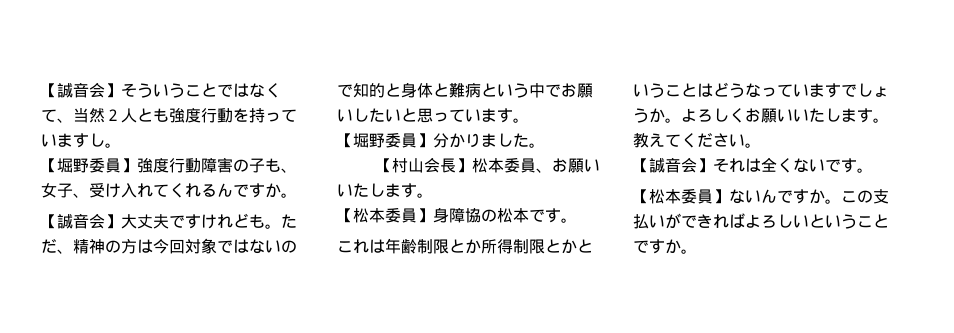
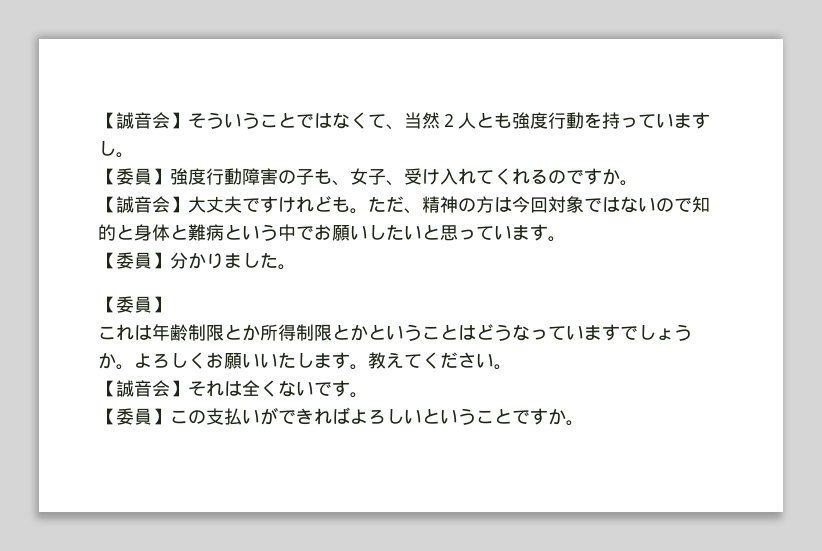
[57,158,89,173] 堀野 -> (116, 176) none
[217,183,233,197] ん -> [548,170,566,184] の
[353,133,385,148] 堀野 -> (116, 260) none
[391,157,600,173] [337,183,433,198] [337,207,577,223] 村山会長】松本委員、お願いいたします。 // 【松本委員】身障協の松本です。 -> [116,296,170,313] 委員】
[649,189,841,204] 松本委員】ないんですか。 -> [116,408,170,425] 委員】

